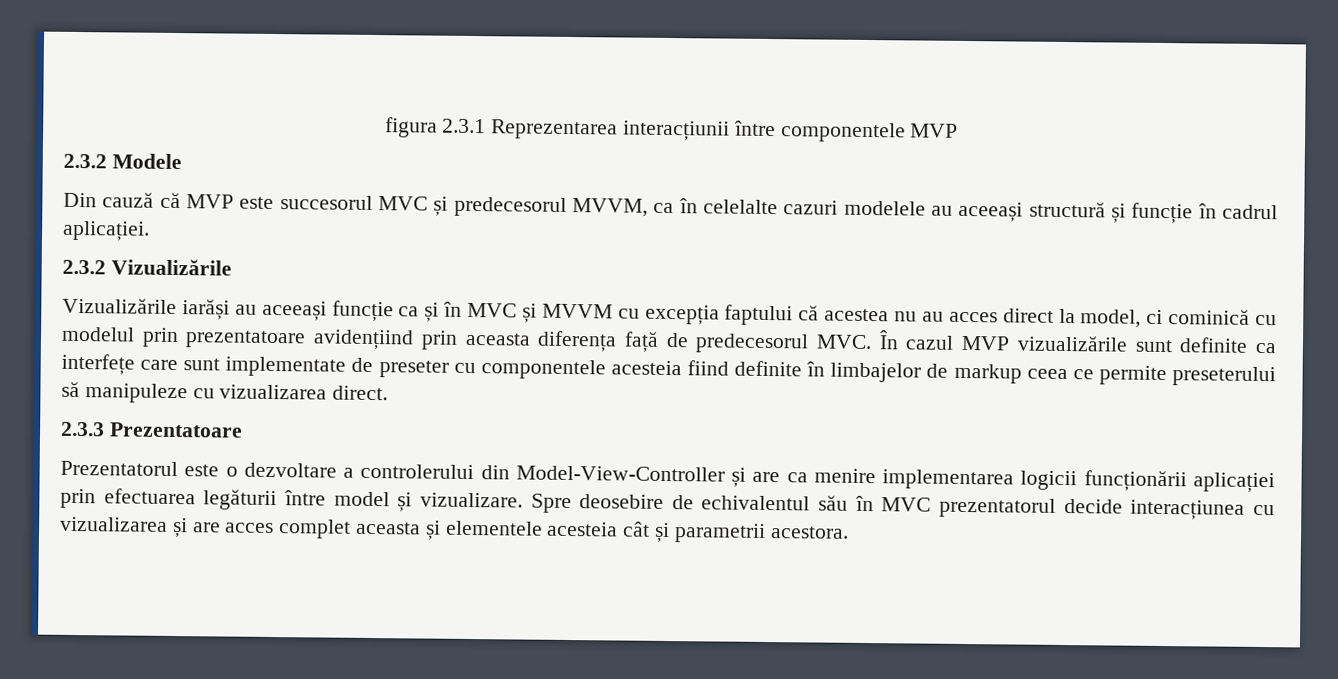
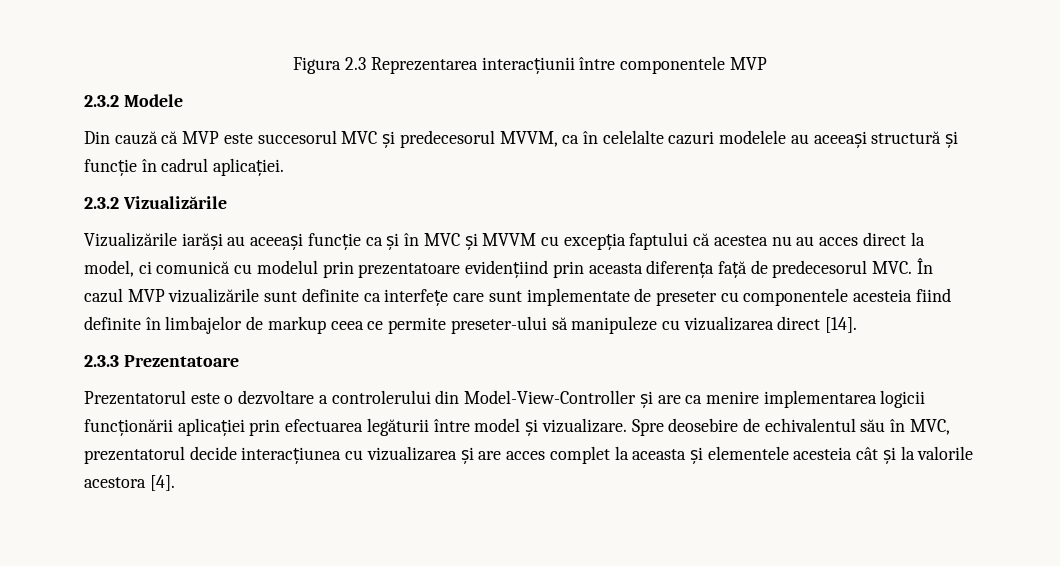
[384,117,487,138] figura 2.3.1 -> [293,57,367,74] Figura 2.3
[1168,309,1251,325] cominică -> [156,261,231,274] comunică
[313,329,415,350] avidențiind -> [465,260,549,278] evidențiind
[1171,366,1276,387] preseterului -> [450,316,547,334] preseter-ului
[332,385,389,401] direct. -> [777,316,858,333] direct [14].
[881,497,932,512] MVC -> [909,419,950,435] MVC,
(352, 529) none -> [614,446,629,460] la
[673,523,849,543] parametrii acestora. -> [900,446,974,460] [84,475,175,491] la valorile acestora [4].

